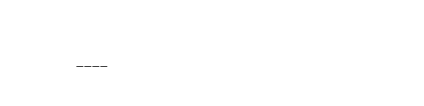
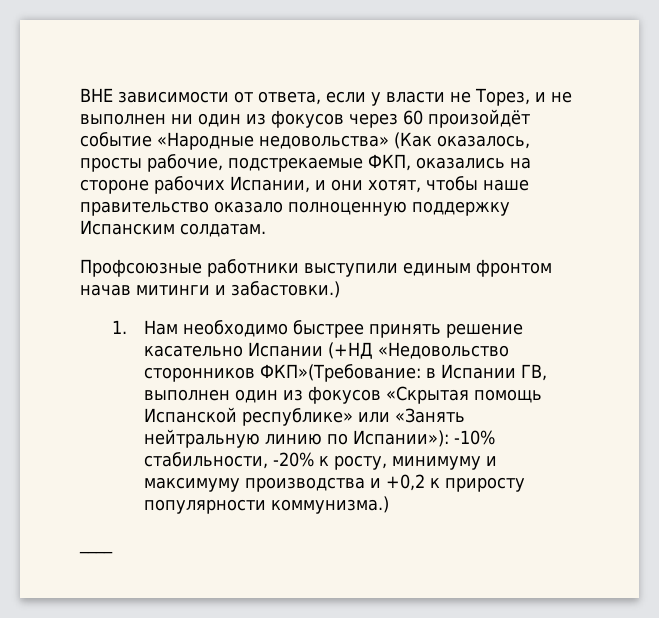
(76, 66) none -> [80,88,572,106] [80,109,530,128] [80,132,530,150] [80,154,531,172] [80,176,529,194] [80,201,510,216] [80,220,266,237] [80,259,552,277] [80,281,340,298] [112,320,524,338] [144,342,510,359] [144,364,548,382] [144,386,543,404] [144,407,466,426] [144,429,496,448] [144,452,498,470] [144,474,526,492] [144,496,390,514] ВНЕ зависимости от ответа, если у власти не Торез, и не выполнен ни один из фокусов через 60 произойдёт событие «Народные недовольства» (Как оказалось, просты рабочие, подстрекаемые ФКП, оказались на стороне рабочих Испании, и они хотят, чтобы наше правительство оказало полноценную поддержку Испанским солдатам. // Профсоюзные работники выступили единым фронтом начав митинги и забастовки.) // 1. Нам необходимо быстрее принять решение касательно Испании (+НД «Недовольство сторонников ФКП»(Требование: в Испании ГВ, выполнен один из фокусов «Скрытая помощь Испанской республике» или «Занять нейтральную линию по Испании»): -10% стабильности, -20% к росту, минимуму и максимуму производства и +0,2 к приросту популярности коммунизма.) //

